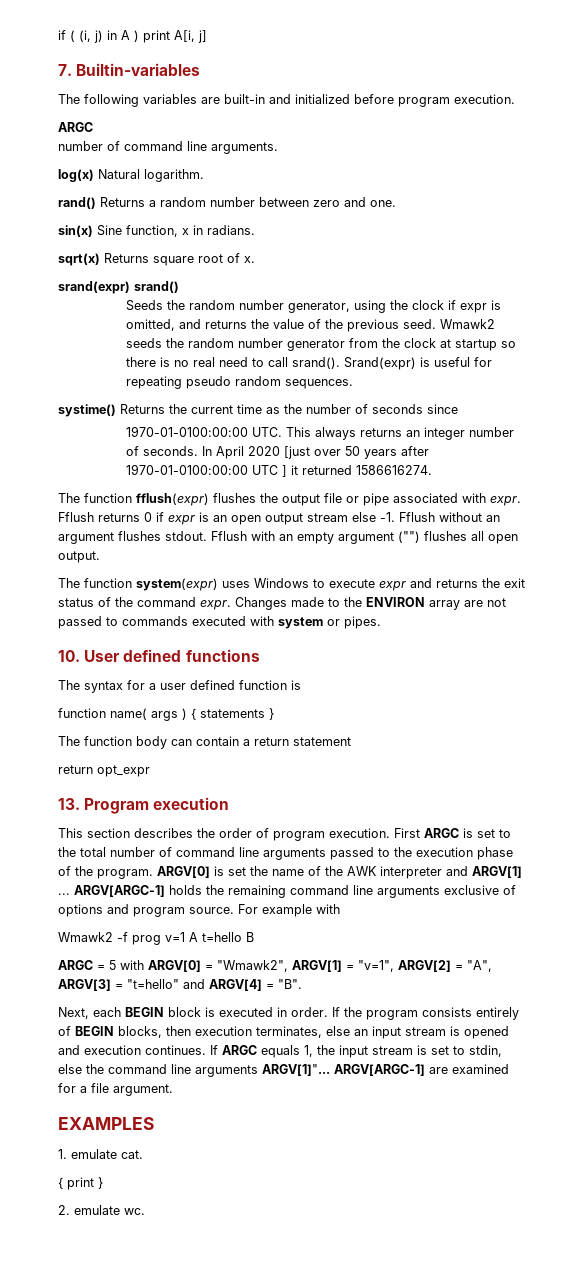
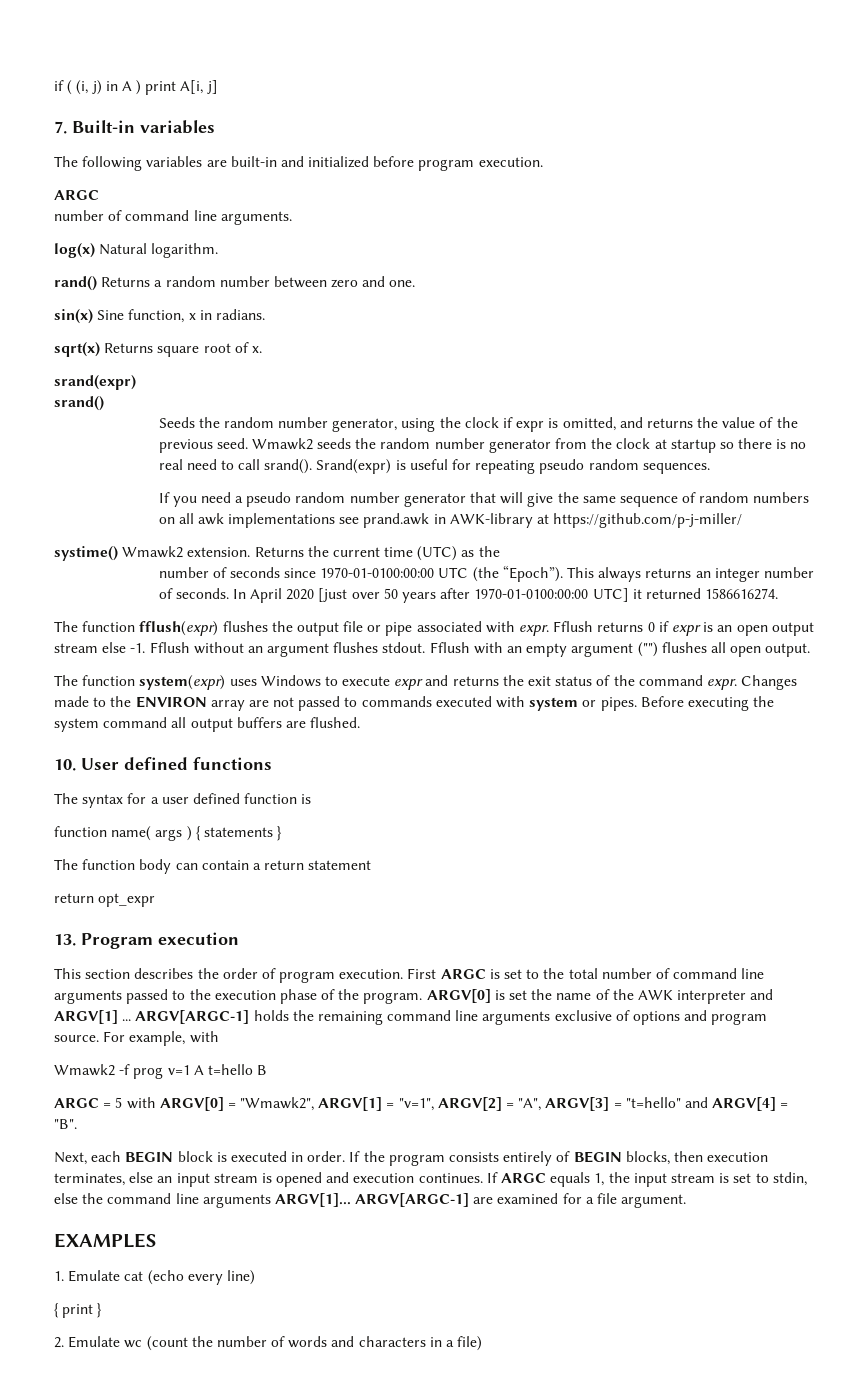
[76,63,201,76] Builtin-variables -> [72,120,215,134] Built-in variables
(130, 287) none -> (136, 382) //
(354, 384) none -> [158,492,810,507] [158,513,743,528] // If you need a pseudo random number generator that will give the same sequence of random numbers on all awk implementations see prand.awk in AWK-library at https://github.com/p-j-miller/
(116, 410) none -> [122,546,251,558] Wmawk2 extension.
(262, 409) none -> [417,546,458,561] (UTC)
(302, 409) none -> (500, 551) //
[126,426,283,437] // 1970-01-0100:00:00 UTC. -> [320,565,563,582] 1970-01-0100:00:00 UTC (the “Epoch”).
[252,465,288,477] UTC ] -> [592,588,629,602] UTC]
(381, 622) none -> [640,696,775,711] [54,717,361,732] Before executing the system command all output buffers are flushed.
[262,904,312,917] example -> [129,1031,186,1046] example,
[262,1064,330,1076] ARGV[1]"... -> [274,1193,351,1207] ARGV[1]...
[71,1149,143,1159] emulate cat. -> [68,1270,255,1285] Emulate cat (echo every line)
[74,1205,145,1215] emulate wc. -> [68,1336,483,1351] Emulate wc (count the number of words and characters in a file)

